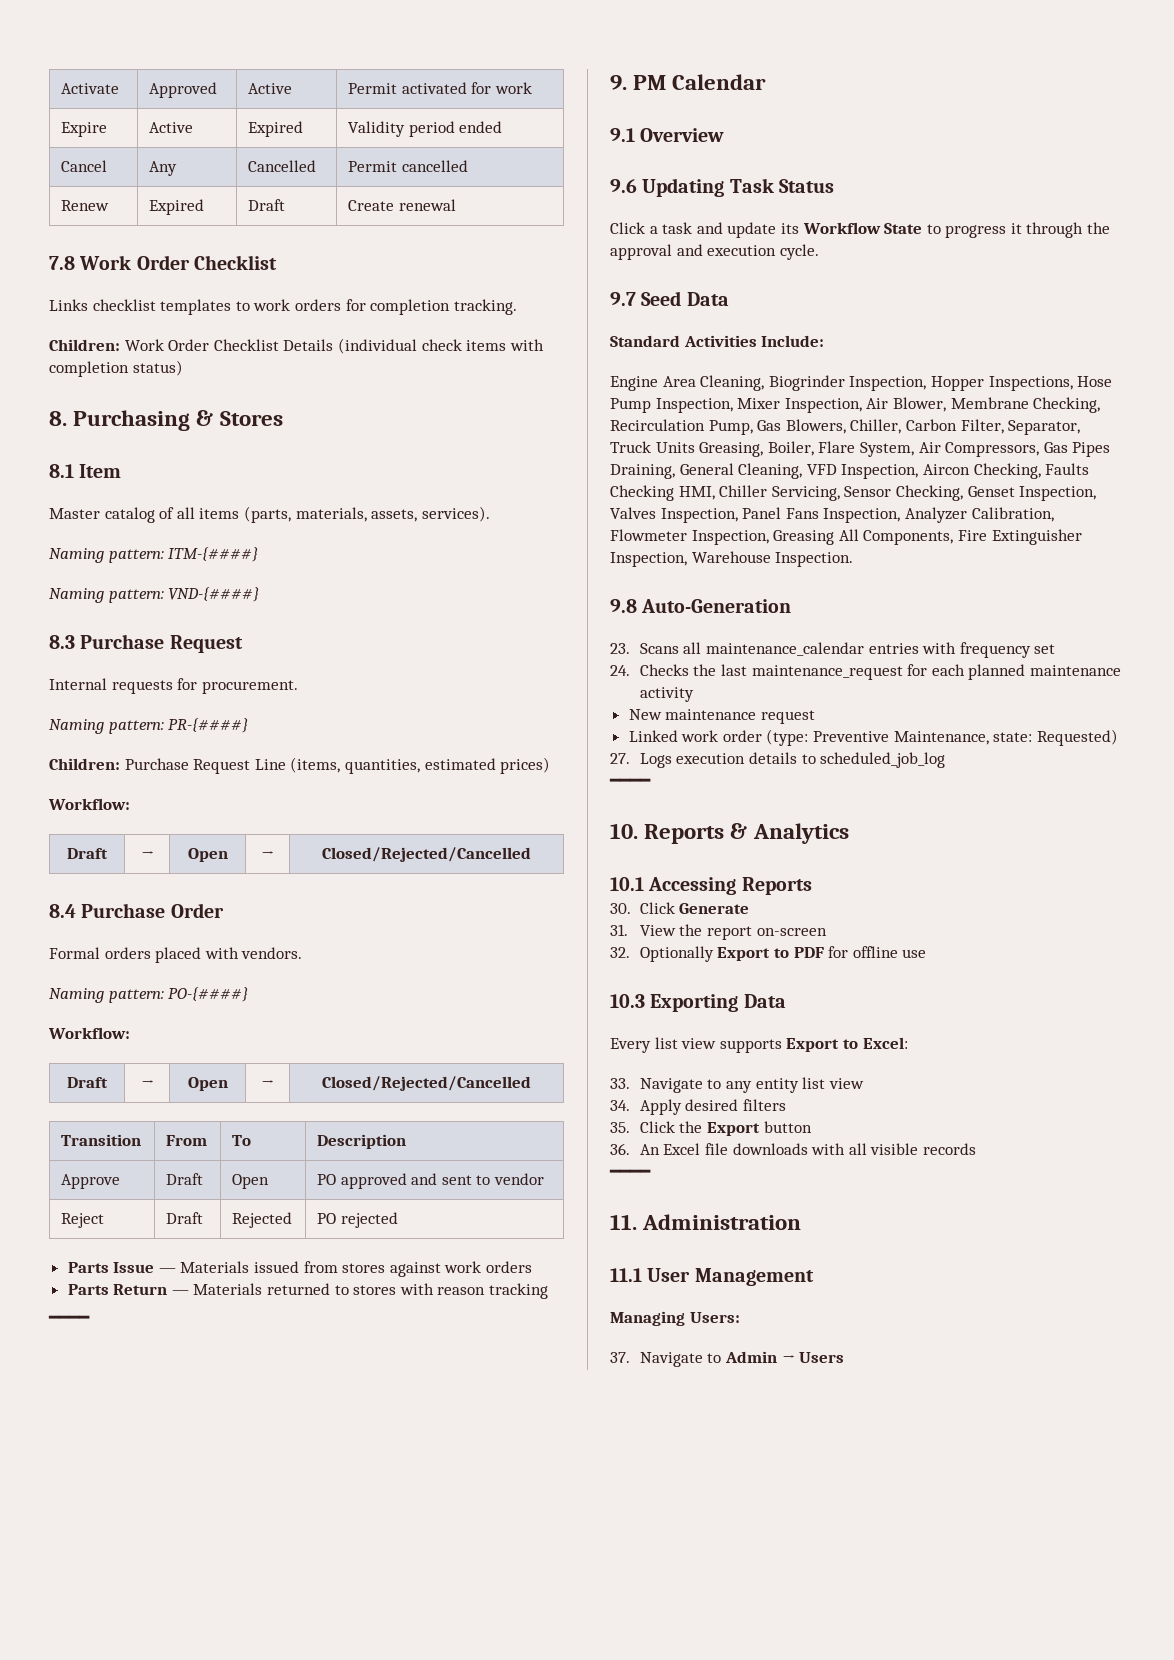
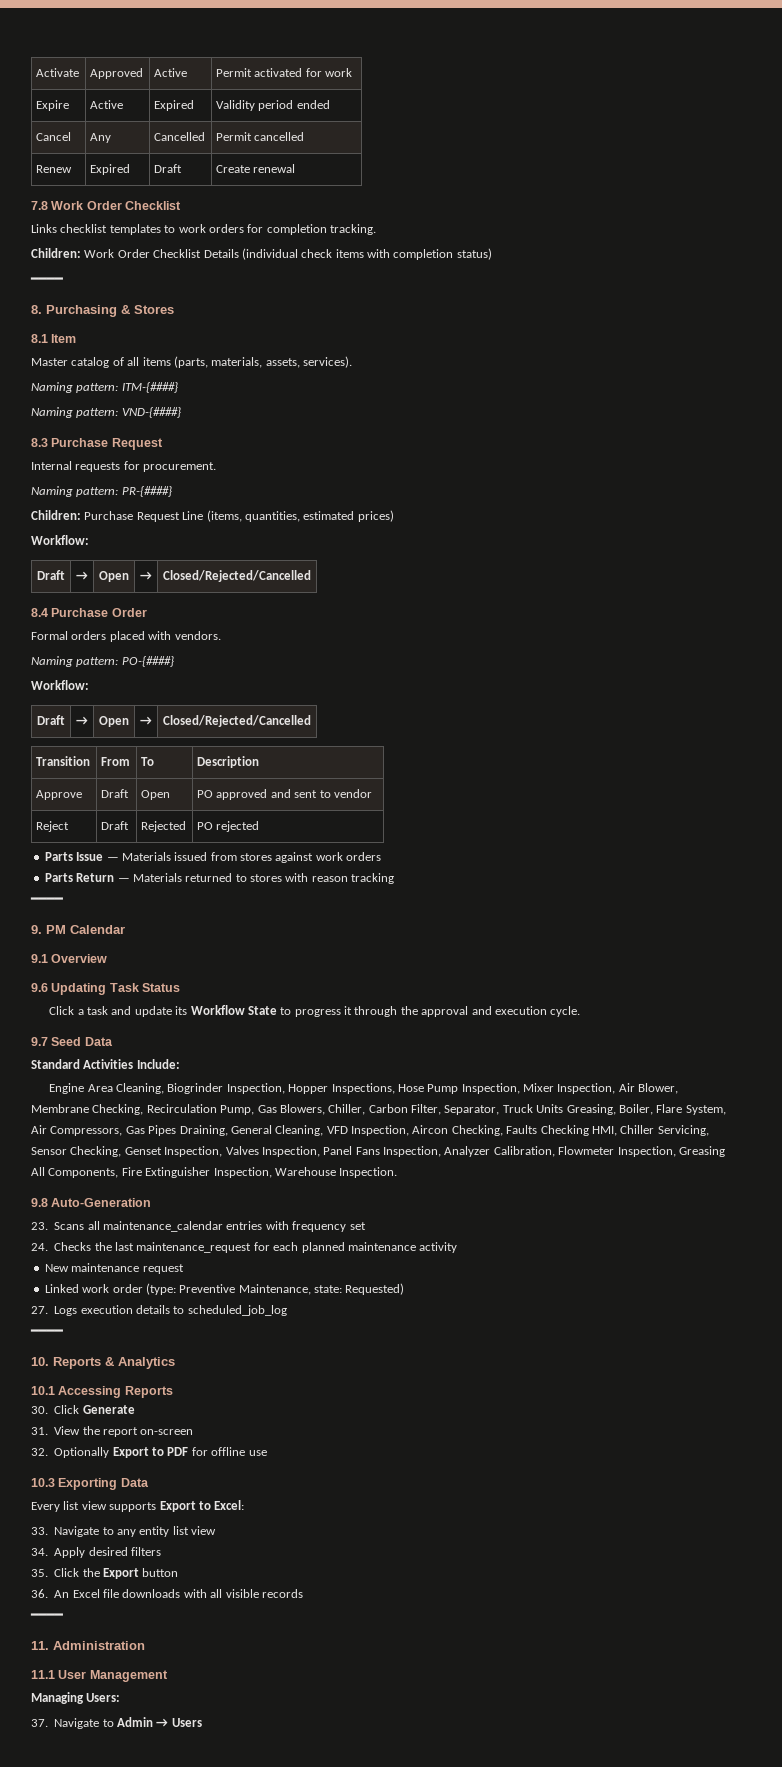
(183, 368) none -> [30,277,63,283] // ━━━━

